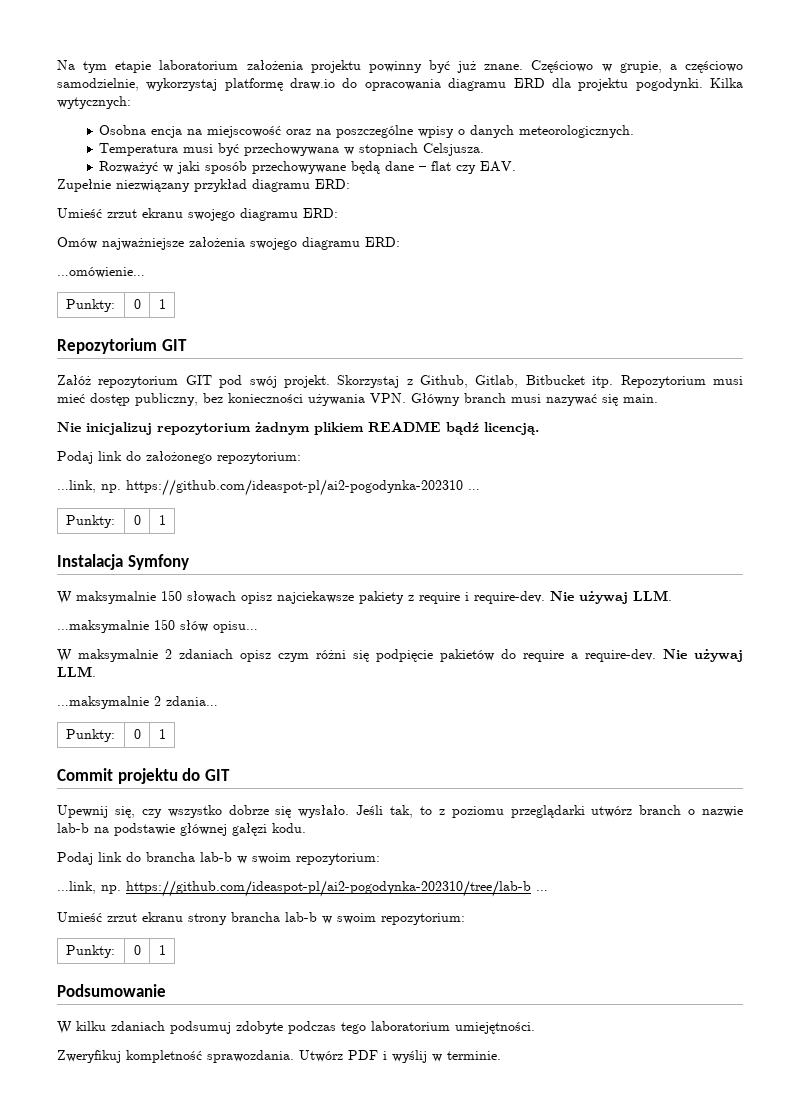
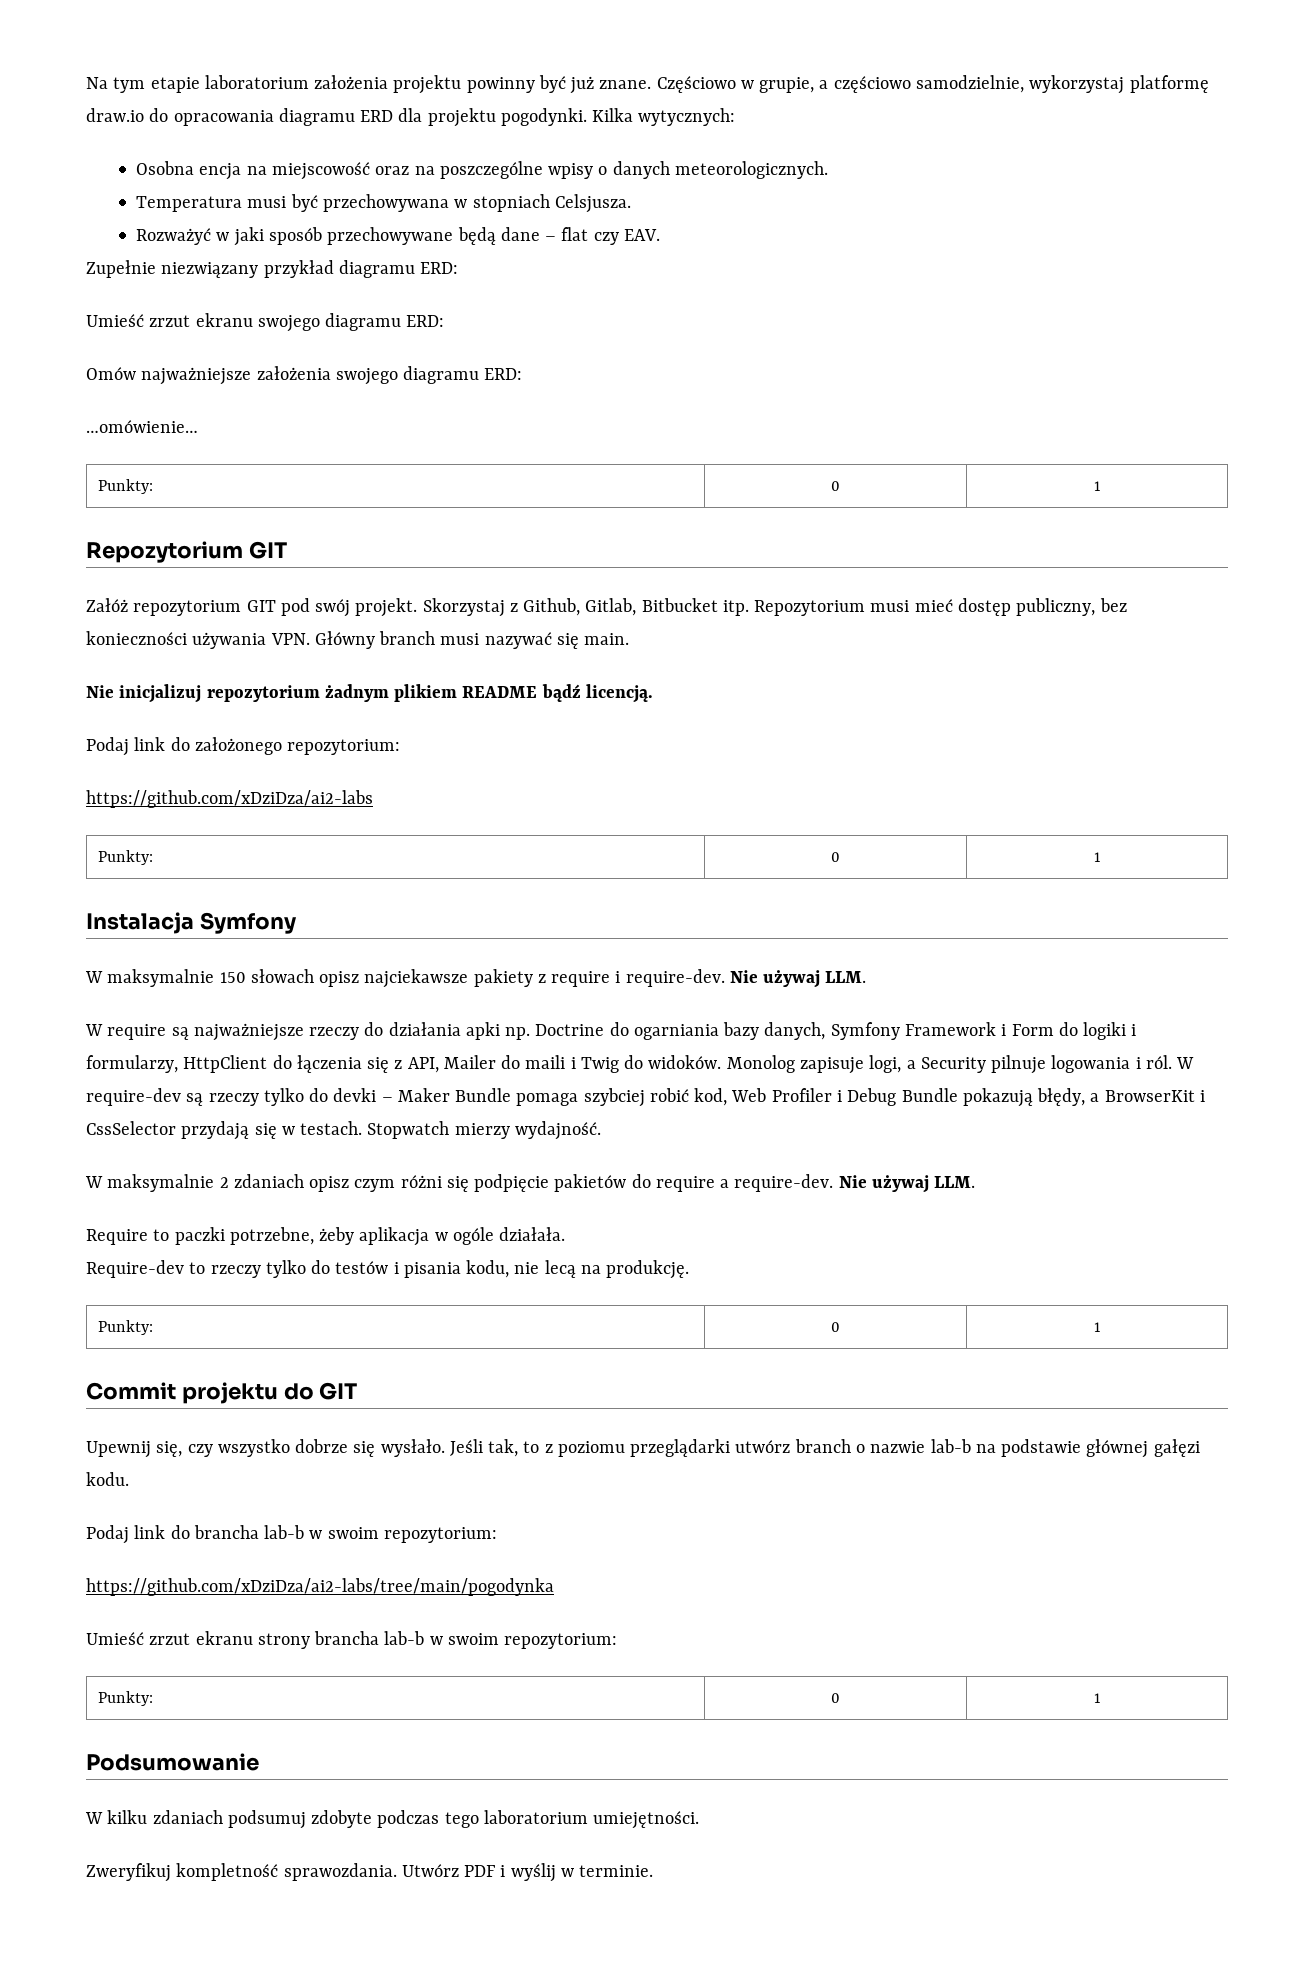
[57,479,480,496] …link, np. https://github.com/ideaspot-pl/ai2-pogodynka-202310 … -> [86,790,373,808] https://github.com/xDziDza/ai2-labs
[57,619,258,633] …maksymalnie 150 słów opisu… -> [85,1022,1137,1041] [86,1055,1195,1074] [86,1088,1205,1107] [86,1121,601,1140] W require są najważniejsze rzeczy do działania apki np. Doctrine do ogarniania bazy danych, Symfony Framework i Form do logiki i formularzy, HttpClient do łączenia się z API, Mailer do maili i Twig do widoków. Monolog zapisuje logi, a Security pilnuje logowania i ról. W require-dev są rzeczy tylko do devki – Maker Bundle pomaga szybciej robić kod, Web Profiler i Debug Bundle pokazują błędy, a BrowserKit i CssSelector przydają się w testach. Stopwatch mierzy wydajność.
[57,696,218,709] …maksymalnie 2 zdania… -> [86,1227,566,1246] [86,1260,690,1279] Require to paczki potrzebne, żeby aplikacja w ogóle działała. // Require-dev to rzeczy tylko do testów i pisania kodu, nie lecą na produkcję.
[57,880,548,897] …link, np. https://github.com/ideaspot-pl/ai2-pogodynka-202310/tree/lab-b … -> [86,1578,554,1596] https://github.com/xDziDza/ai2-labs/tree/main/pogodynka

